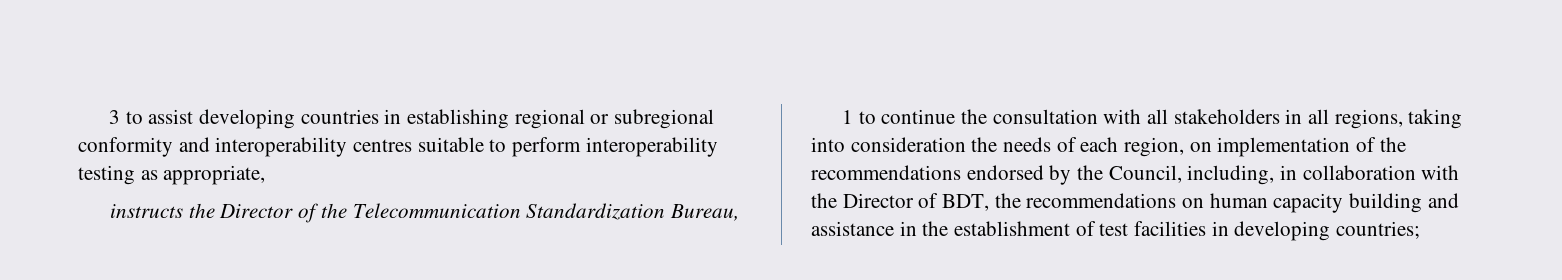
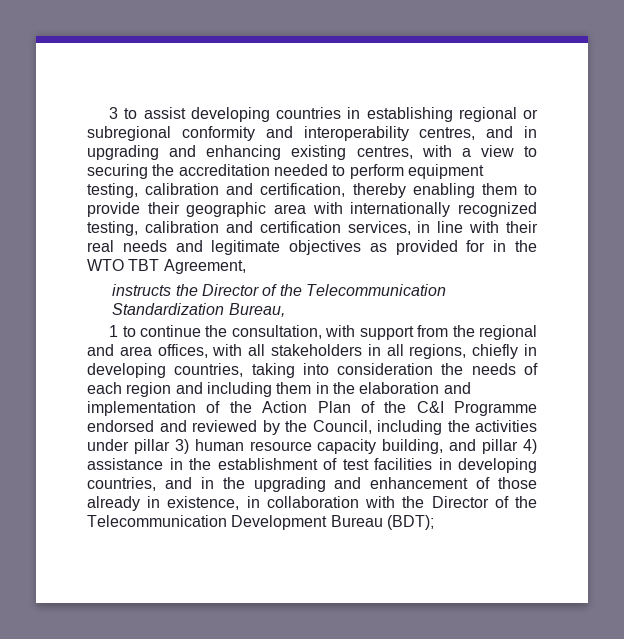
[353,137,718,157] [78,165,266,185] centres suitable to perform interoperability testing as appropriate, -> [419,126,537,140] [87,145,537,160] [87,164,484,179] [87,183,538,198] [87,202,537,217] [87,221,538,236] [87,240,537,255] [87,259,246,274] centres, and in upgrading and enhancing existing centres, with a view to securing the accreditation needed to perform equipment testing, calibration and certification, thereby enabling them to provide their geographic area with internationally recognized testing, calibration and certification services, in line with their real needs and legitimate objectives as provided for in the WTO TBT Agreement,
[992,109,1098,124] consultation -> [231,325,537,340] [87,344,208,358] consultation, with support from the regional and area offices,
(1403, 119) none -> [472,344,537,359] [87,363,244,378] chiefly in developing countries,
[1124,137,1406,157] [811,165,1460,185] [811,193,1459,213] region, on implementation of the recommendations endorsed by the Council, including, in collaboration with the Director of BDT, the recommendations on human capacity building and -> [126,382,471,397] [87,401,537,416] [87,420,537,435] [87,439,538,454] region and including them in the elaboration and implementation of the Action Plan of the C&I Programme endorsed and reviewed by the Council, including the activities under pillar 3) human resource capacity building, and pillar 4)
[1336,221,1421,239] countries; -> [87,477,537,492] [87,496,537,511] [87,515,434,530] countries, and in the upgrading and enhancement of those already in existence, in collaboration with the Director of the Telecommunication Development Bureau (BDT);

